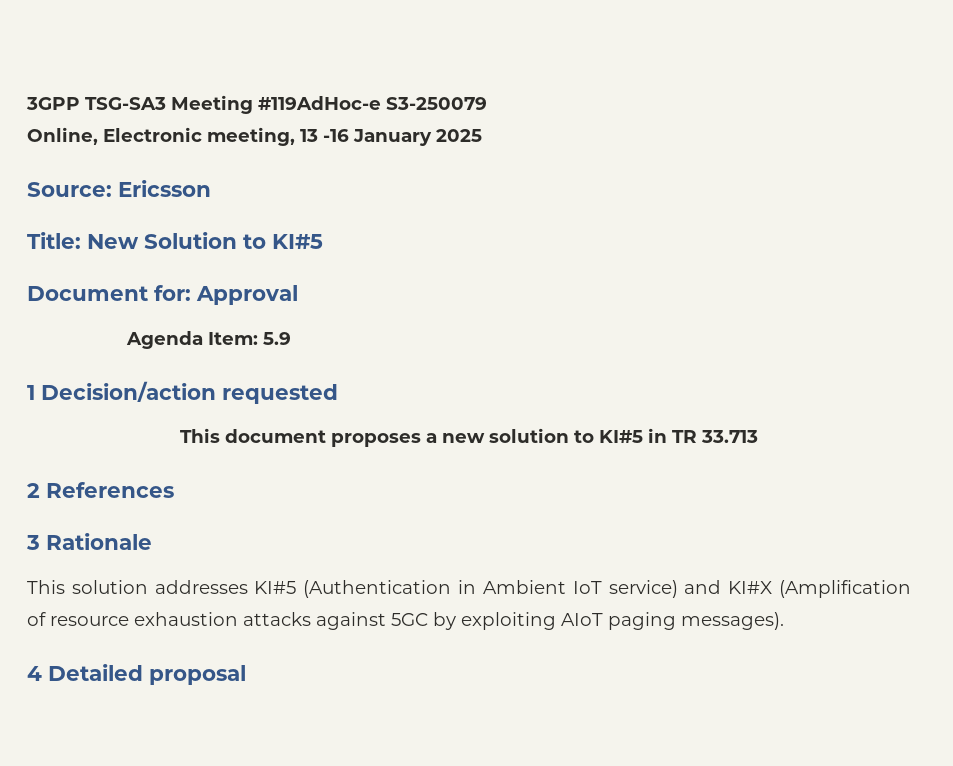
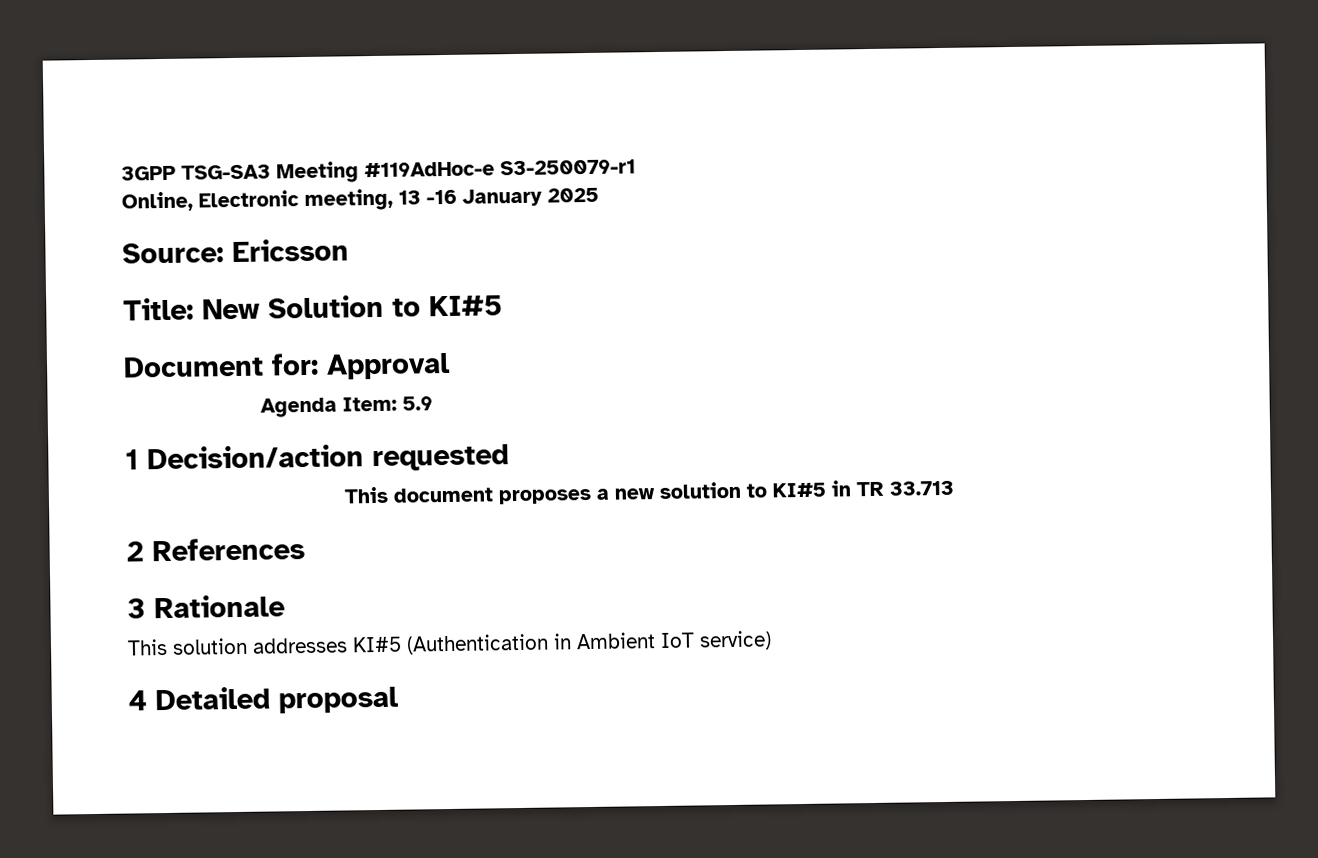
[386,97,487,110] S3-250079 -> [500,159,636,176] S3-250079-r1
[684,580,912,598] [27,612,784,630] and KI#X (Amplification of resource exhaustion attacks against 5GC by exploiting AIoT paging messages). -> (772, 640) none

